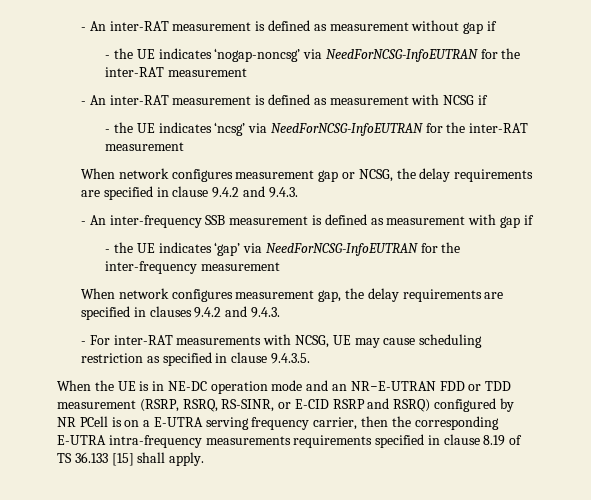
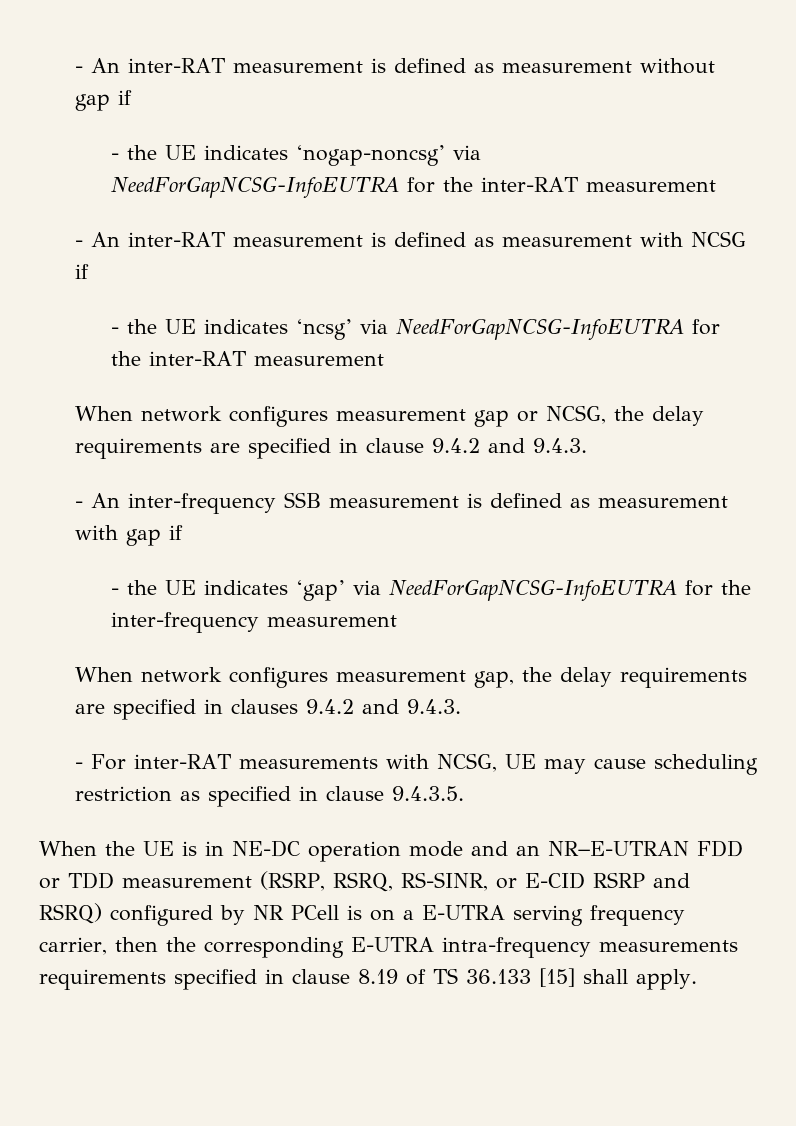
[325,49,478,62] NeedForNCSG-InfoEUTRAN -> [110,176,399,198] NeedForGapNCSG-InfoEUTRA
[270,123,423,136] NeedForNCSG-InfoEUTRAN -> [395,318,684,340] NeedForGapNCSG-InfoEUTRA
[265,243,418,256] NeedForNCSG-InfoEUTRAN -> [388,579,677,601] NeedForGapNCSG-InfoEUTRA

